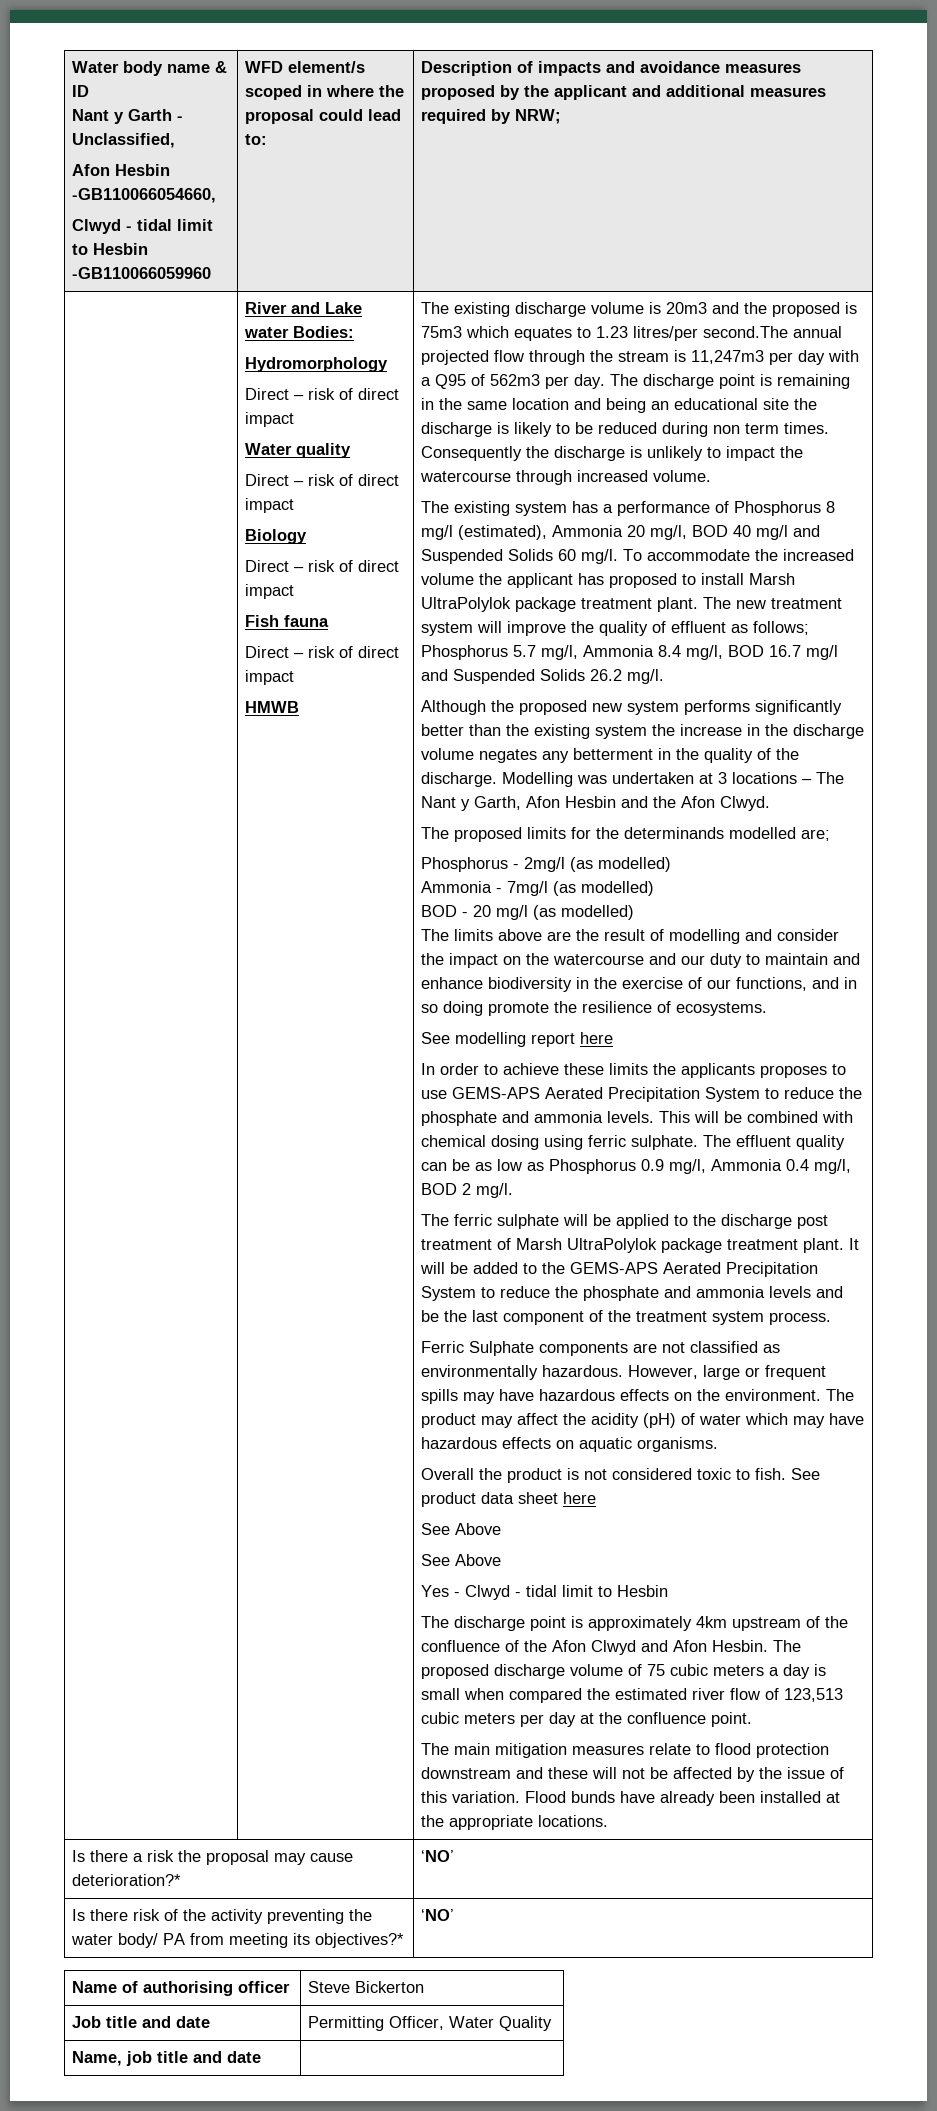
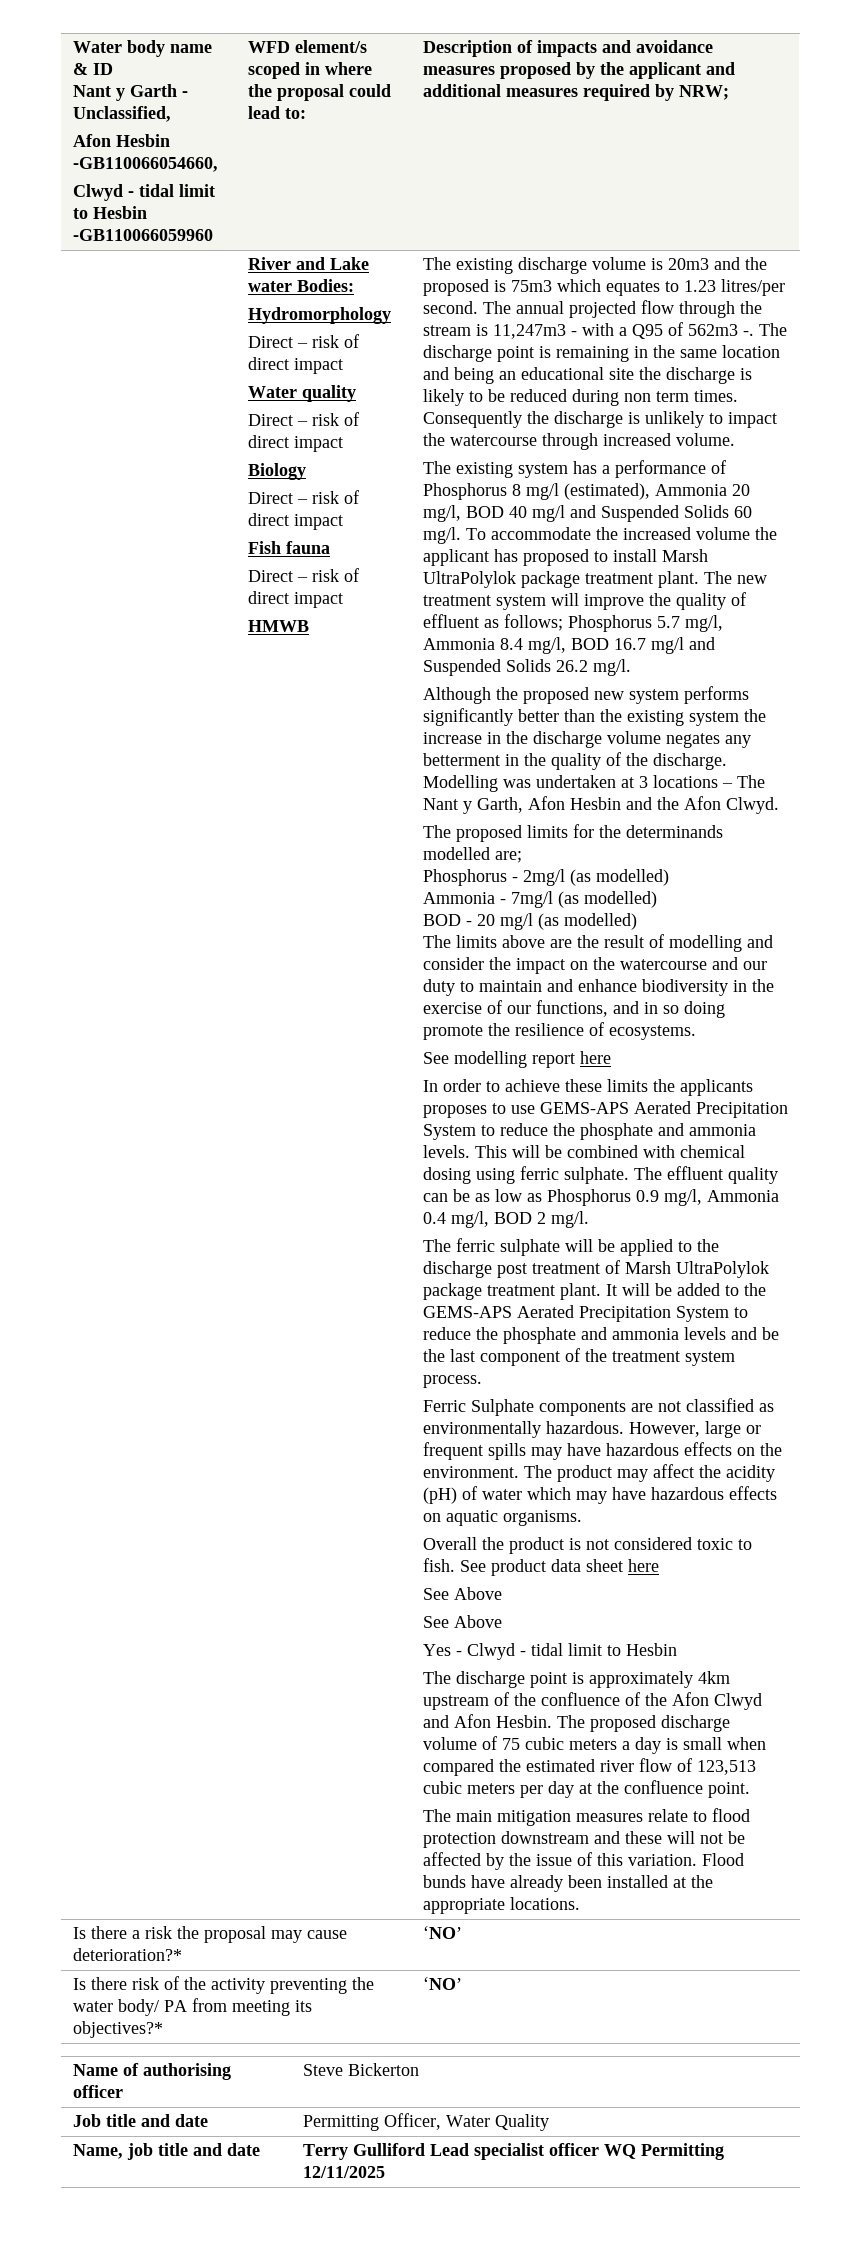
[703,326,789,338] second.The -> [422,301,511,314] second. The
[769,350,826,365] per day -> [570,331,577,336] -
[545,374,606,389] per day. -> [742,331,754,336] -.
(262, 2057) none -> [302,2143,724,2160] [302,2166,385,2178] Terry Gulliford Lead specialist officer WQ Permitting 12/11/2025

